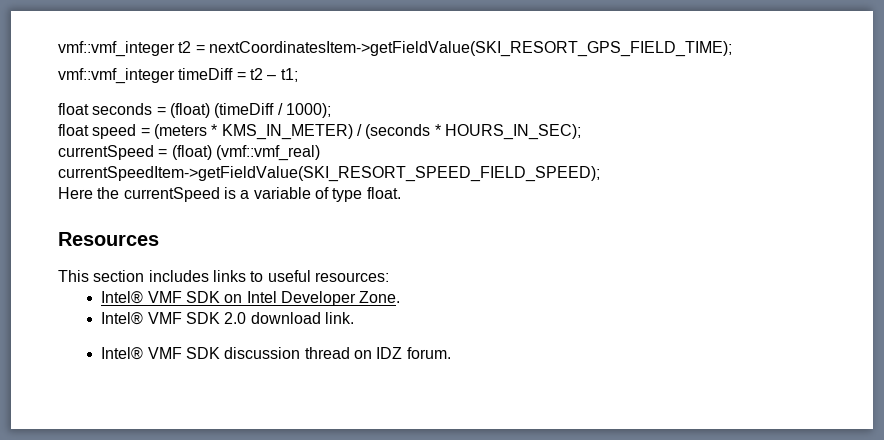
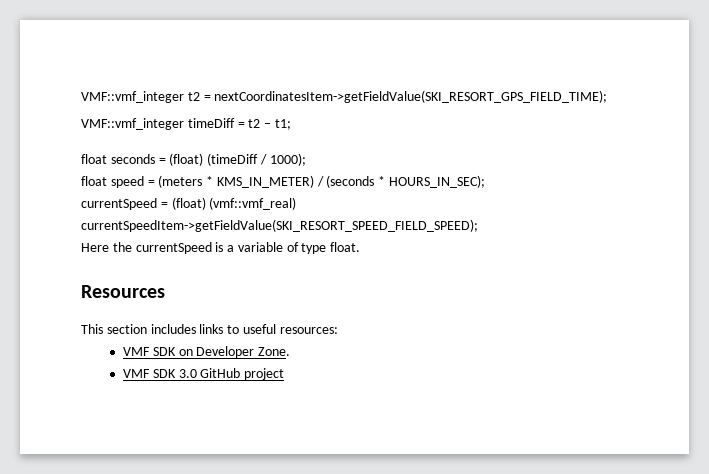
[58,41,175,57] vmf::vmf_integer -> [81,91,184,103] VMF::vmf_integer
[58,68,175,84] vmf::vmf_integer -> [81,118,184,130] VMF::vmf_integer
[101,291,144,304] Intel® -> (338, 330) none
[246,291,277,303] Intel -> (193, 352) none
[101,312,354,325] [101,347,451,360] Intel® VMF SDK 2.0 download link. // Intel® VMF SDK discussion thread on IDZ forum. -> [123,368,285,380] VMF SDK 3.0 GitHub project

